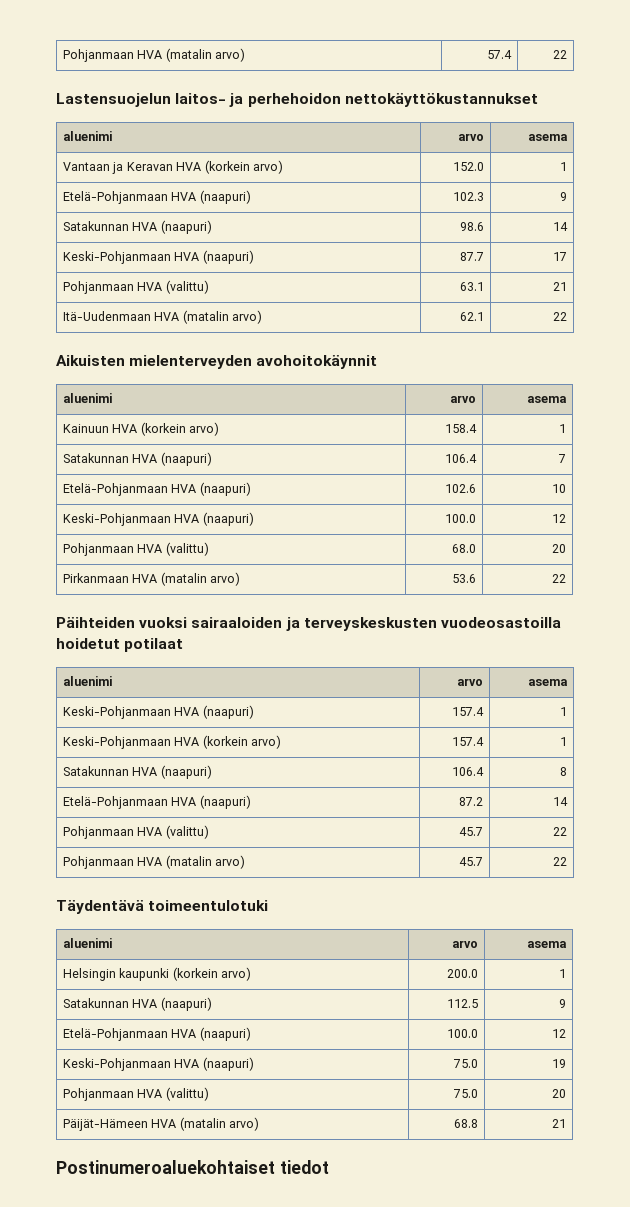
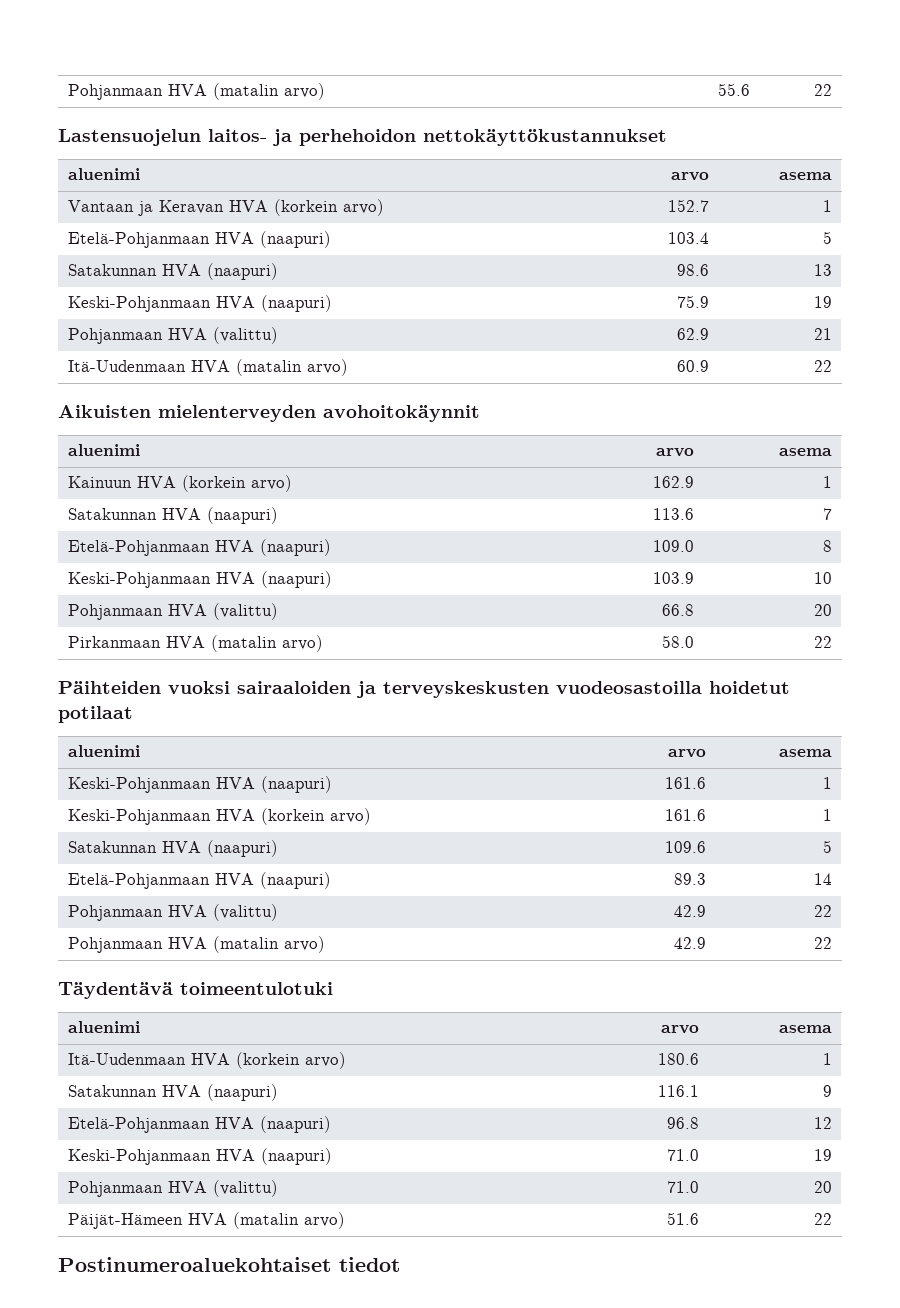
[62,48,246,62] [487,50,513,59] Pohjanmaan HVA (matalin arvo) | 57.4 -> [67,83,325,100] [718,83,751,96] Pohjanmaan HVA (matalin arvo) | 55.6
[453,162,485,171] 152.0 -> [668,199,710,212] 152.7
[453,192,485,201] [560,192,568,201] 102.3 | 9 -> [668,232,710,244] [823,231,833,244] 103.4 | 5
[553,222,569,231] [62,250,254,264] [460,252,485,261] [553,252,568,261] [62,280,209,294] [460,282,485,291] 14 // Keski-Pohjanmaan HVA (naapuri) | 87.7 | 17 // Pohjanmaan HVA (valittu) | 63.1 -> [814,264,833,276] [67,295,332,312] [677,295,710,308] [814,296,833,308] [67,327,278,344] [677,328,710,340] 13 // Keski-Pohjanmaan HVA (naapuri) | 75.9 | 19 // Pohjanmaan HVA (valittu) | 62.9
[460,312,485,321] 62.1 -> [677,360,710,372] 60.9
[445,424,478,433] [559,424,567,433] [62,452,212,466] [445,454,478,463] 158.4 | 1 // Satakunnan HVA (naapuri) | 106.4 -> [653,476,695,488] [823,476,833,488] [67,507,278,524] [653,508,695,520] 162.9 | 1 // Satakunnan HVA (naapuri) | 113.6
[445,484,477,493] [552,484,567,493] [62,512,254,526] [445,514,477,523] [552,514,567,523] [62,542,209,556] [452,544,477,553] 102.6 | 10 // Keski-Pohjanmaan HVA (naapuri) | 100.0 | 12 // Pohjanmaan HVA (valittu) | 68.0 -> [653,540,695,552] [823,540,833,552] [67,571,332,588] [653,572,695,584] [814,572,833,584] [67,603,278,620] [662,604,695,616] 109.0 | 8 // Keski-Pohjanmaan HVA (naapuri) | 103.9 | 10 // Pohjanmaan HVA (valittu) | 66.8
[452,574,477,583] 53.6 -> [662,635,695,648] 58.0
[452,707,485,716] 157.4 -> [665,777,707,789] 161.6
[452,737,485,746] [560,737,568,746] [62,765,212,779] [452,767,485,776] [560,767,568,776] [62,795,251,809] [459,797,484,806] 157.4 | 1 // Satakunnan HVA (naapuri) | 106.4 | 8 // Etelä-Pohjanmaan HVA (naapuri) | 87.2 -> [665,809,707,821] [823,809,833,821] [67,840,278,857] [665,841,707,853] [823,840,833,853] [67,872,331,889] [674,873,707,885] 161.6 | 1 // Satakunnan HVA (naapuri) | 109.6 | 5 // Etelä-Pohjanmaan HVA (naapuri) | 89.3
[459,827,484,836] 45.7 -> [674,905,707,917] 42.9
[459,857,484,866] 45.7 -> [674,937,707,949] 42.9
[62,967,252,981] [447,969,479,978] [559,969,567,978] [62,997,212,1011] [447,999,479,1008] Helsingin kaupunki (korkein arvo) | 200.0 | 1 // Satakunnan HVA (naapuri) | 112.5 -> [67,1052,346,1069] [658,1053,700,1065] [823,1053,833,1065] [67,1084,278,1101] [658,1085,700,1097] Itä-Uudenmaan HVA (korkein arvo) | 180.6 | 1 // Satakunnan HVA (naapuri) | 116.1
[447,1029,479,1038] 100.0 -> [667,1117,700,1129] 96.8
[453,1059,479,1068] [552,1059,567,1068] [62,1087,209,1101] [453,1089,479,1098] 75.0 | 19 // Pohjanmaan HVA (valittu) | 75.0 -> [667,1149,700,1161] [814,1149,833,1161] [67,1180,278,1197] [667,1181,700,1193] 71.0 | 19 // Pohjanmaan HVA (valittu) | 71.0
[454,1119,479,1128] [552,1119,567,1128] 68.8 | 21 -> [667,1212,700,1225] [814,1213,833,1225] 51.6 | 22

